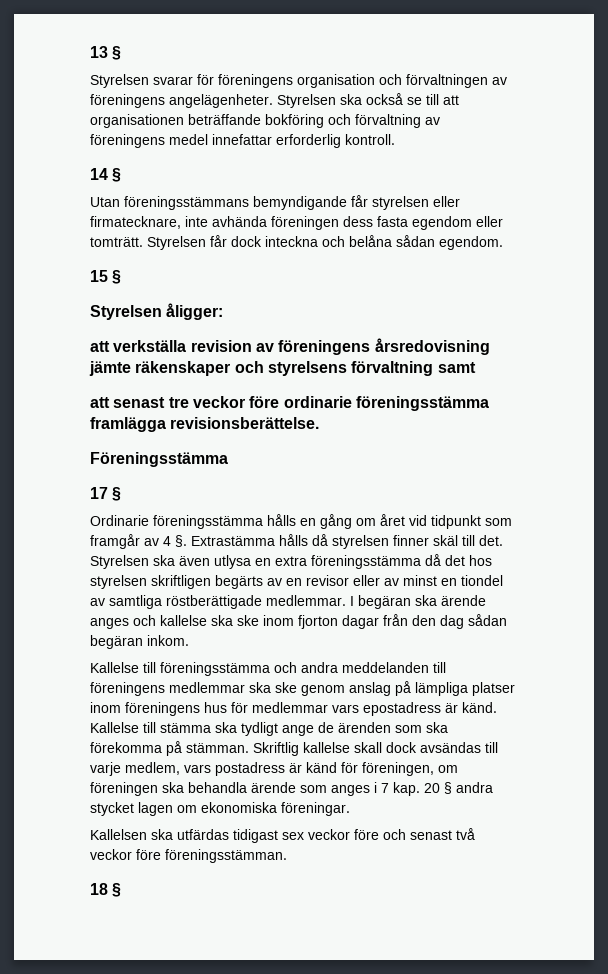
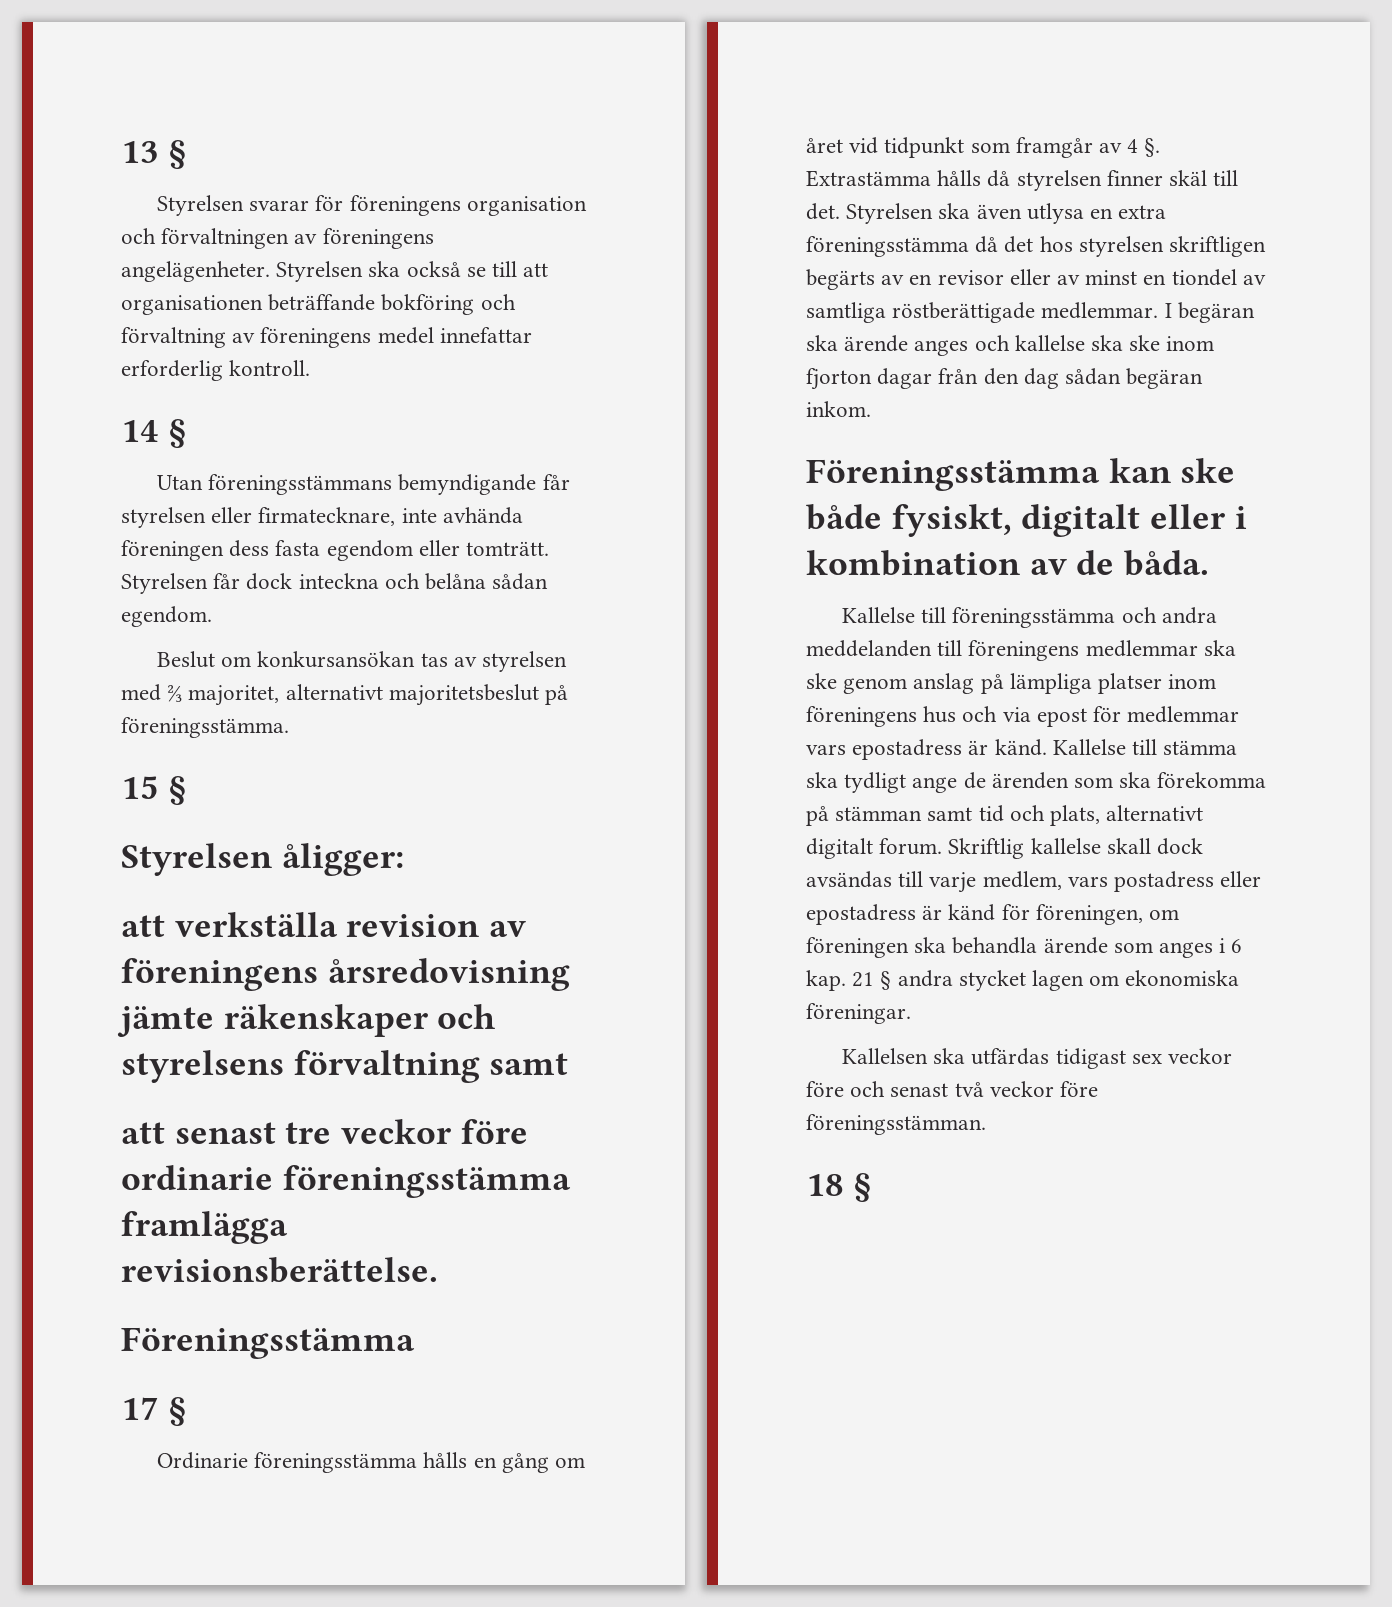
(503, 243) none -> [156,651,567,672] [121,684,569,706] [121,717,289,738] // Beslut om konkursansökan tas av styrelsen med ⅔ majoritet, alternativt majoritetsbeslut på föreningsstämma.
(189, 640) none -> [806,458,1236,491] [806,504,1247,537] [806,550,1210,576] // Föreningsstämma kan ske både fysiskt, digitalt eller i kombination av de båda.
(227, 707) none -> [962,706,1087,727] och via epost
[186,743,249,753] stämman. -> [835,805,1204,826] [806,838,943,859] stämman samt tid och plats, alternativt digitalt forum.
(285, 769) none -> [1220,871,1262,887] [806,904,916,925] eller epostadress
[381,782,440,796] 7 kap. 20 -> [1231,939,1243,953] [806,970,875,991] 6 kap. 21

